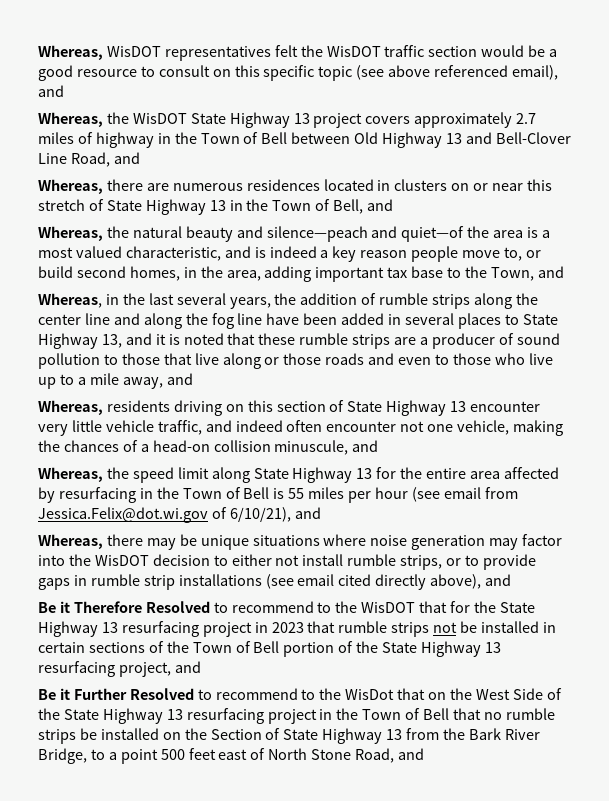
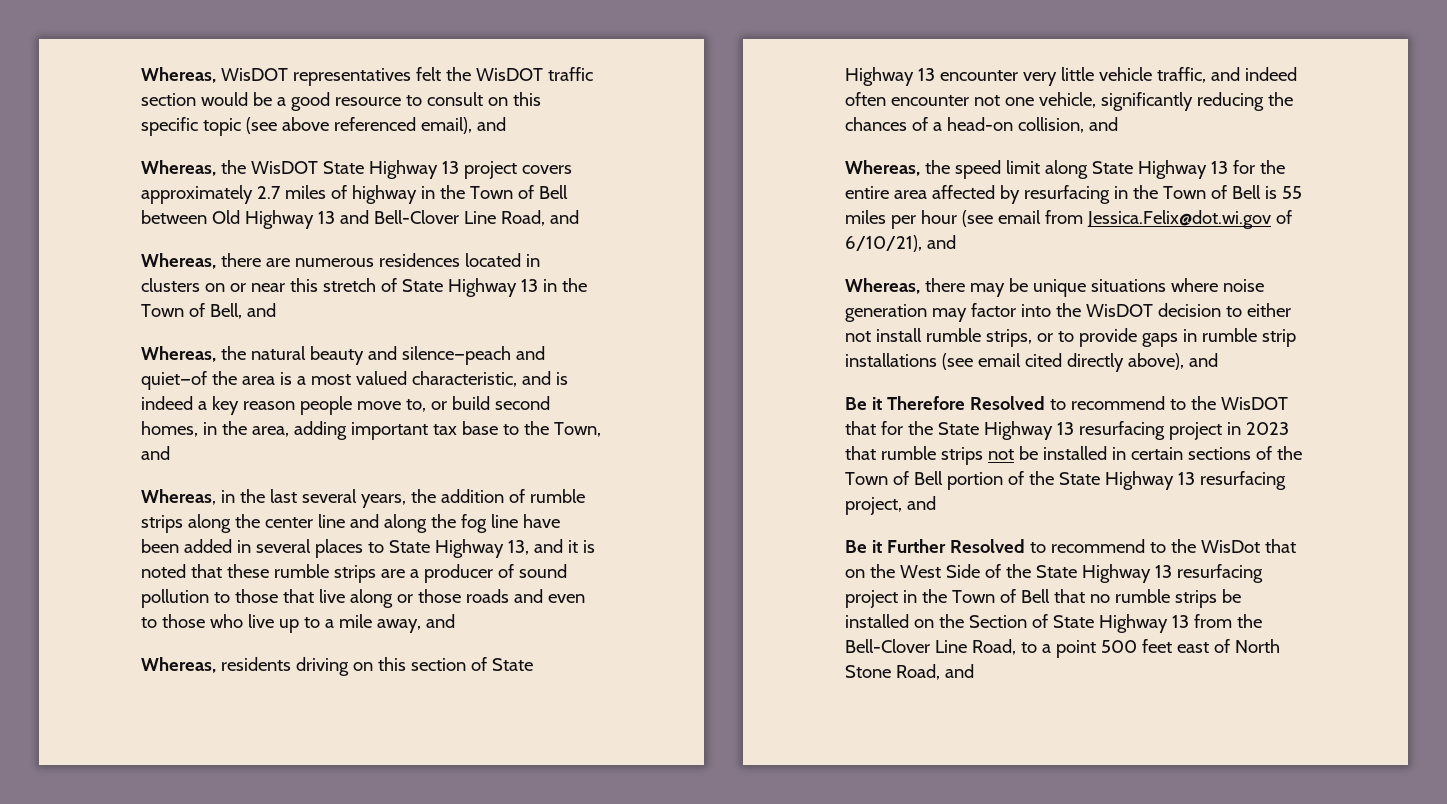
[513,420,564,436] making -> [1100,92,1264,111] significantly reducing
[213,440,349,455] collision minuscule, -> [1017,117,1084,133] collision,
[468,728,540,740] [38,748,87,764] Bark River Bridge, -> [845,639,1016,655] Bell-Clover Line Road,

